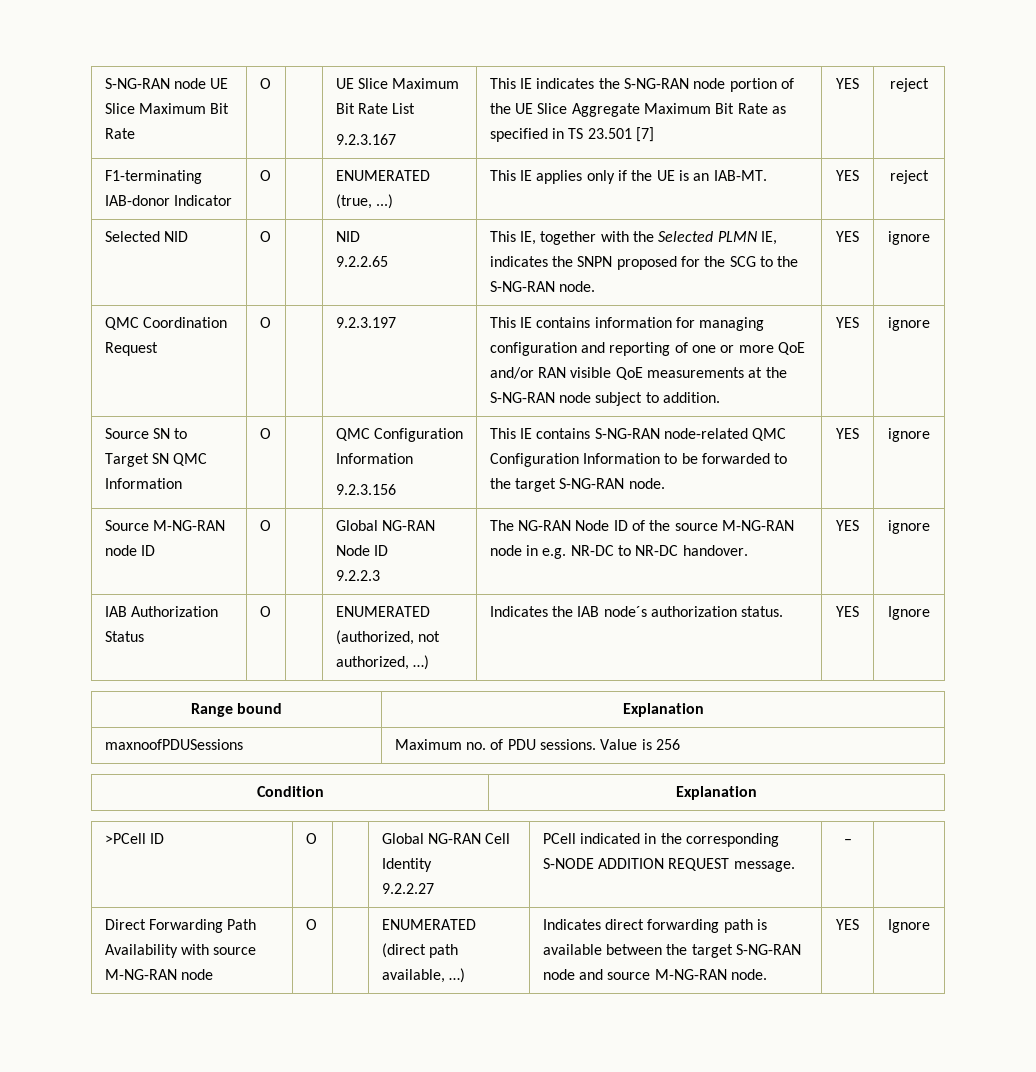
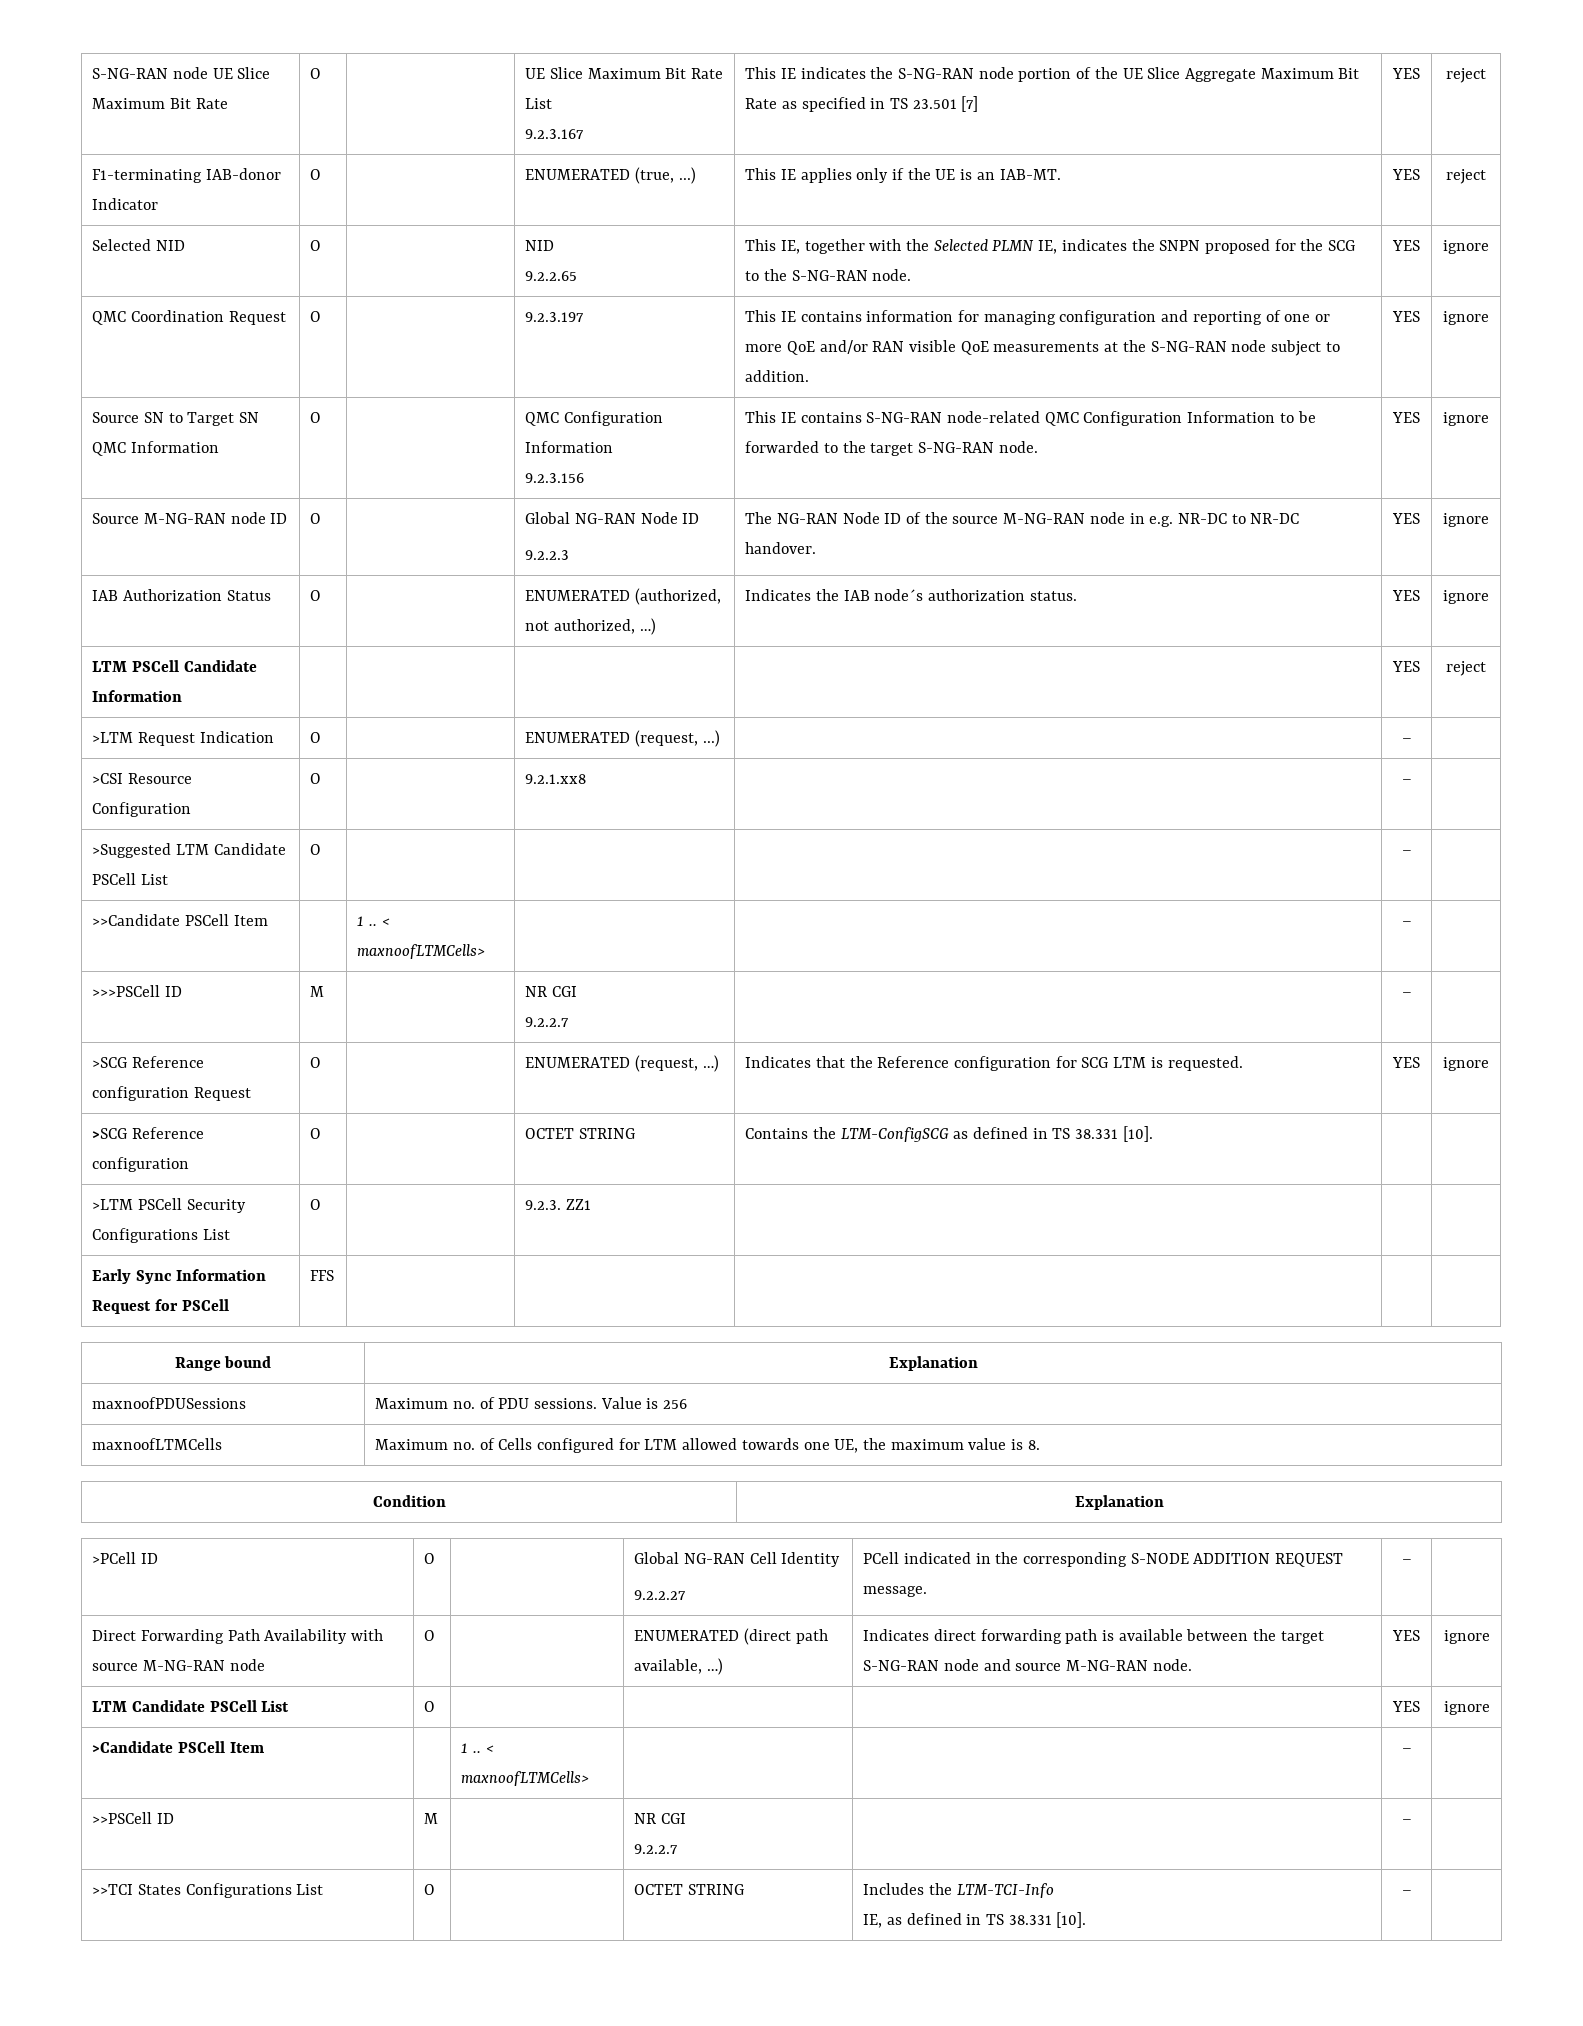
[888,606,930,620] Ignore -> [1443,590,1489,604] [92,660,257,672] [92,690,183,702] [1392,661,1420,672] [1446,661,1486,676] [92,731,274,746] [310,732,322,743] [525,730,720,747] [1401,738,1412,743] [92,773,192,784] [92,802,192,817] [310,773,322,784] [525,774,587,784] [1401,779,1412,784] [92,843,286,858] [92,873,168,885] [310,844,322,855] [1401,850,1412,855] [92,914,268,926] [357,916,390,926] [357,944,486,959] [1401,921,1412,926] [92,985,182,997] [310,986,325,997] [525,986,577,997] [525,1017,570,1027] [1401,992,1412,997] [92,1056,204,1068] [92,1086,251,1101] [310,1057,322,1068] [525,1055,719,1072] [745,1056,1243,1071] [1392,1057,1420,1068] [1443,1057,1489,1071] [92,1127,204,1139] [92,1157,190,1172] [310,1128,322,1139] [525,1128,635,1139] [745,1126,1153,1142] [92,1198,246,1213] [92,1228,230,1243] [310,1199,322,1210] [525,1199,591,1210] [92,1269,266,1284] [92,1299,229,1314] [310,1270,335,1281] ignore // LTM PSCell Candidate Information | | | | | YES | reject // >LTM Request Indication | O | | ENUMERATED (request, ...) | | – | // >CSI Resource Configuration | O | | 9.2.1.xx8 | | – | // >Suggested LTM Candidate PSCell List | O | | | | – | // >>Candidate PSCell Item | | 1 .. < maxnoofLTMCells> | | | – | // >>>PSCell ID | M | | NR CGI // 9.2.2.7 | | – | // >SCG Reference configuration Request | O | | ENUMERATED (request, …) | Indicates that the Reference configuration for SCG LTM is requested. | YES | ignore // >SCG Reference configuration | O | | OCTET STRING | Contains the LTM-ConfigSCG as defined in TS 38.331 [10]. | | // >LTM PSCell Security Configurations List | O | | 9.2.3. ZZ1 | | | // Early Sync Information Request for PSCell | FFS | | | | |
(681, 744) none -> [92,1438,223,1450] [375,1438,1040,1453] // maxnoofLTMCells | Maximum no. of Cells configured for LTM allowed towards one UE, the maximum value is 8.
[888,919,930,933] Ignore -> [1443,1630,1490,1644] [92,1700,290,1712] [424,1701,436,1712] [1392,1701,1420,1712] [1443,1701,1490,1715] [92,1741,264,1753] [461,1743,494,1753] [461,1771,590,1786] [1401,1748,1412,1753] [92,1812,174,1824] [424,1813,439,1824] [634,1813,686,1824] [634,1844,679,1854] [1401,1819,1412,1824] [92,1883,324,1898] [424,1884,436,1895] [634,1884,744,1895] [863,1883,1054,1898] [863,1912,1087,1928] [1401,1890,1412,1895] ignore // LTM Candidate PSCell List | O | | | | YES | ignore // >Candidate PSCell Item | | 1 .. < maxnoofLTMCells> | | | – | // >>PSCell ID | M | | NR CGI // 9.2.2.7 | | – | // >>TCI States Configurations List | O | | OCTET STRING | Includes the LTM-TCI-Info // IE, as defined in TS 38.331 [10]. | – |

